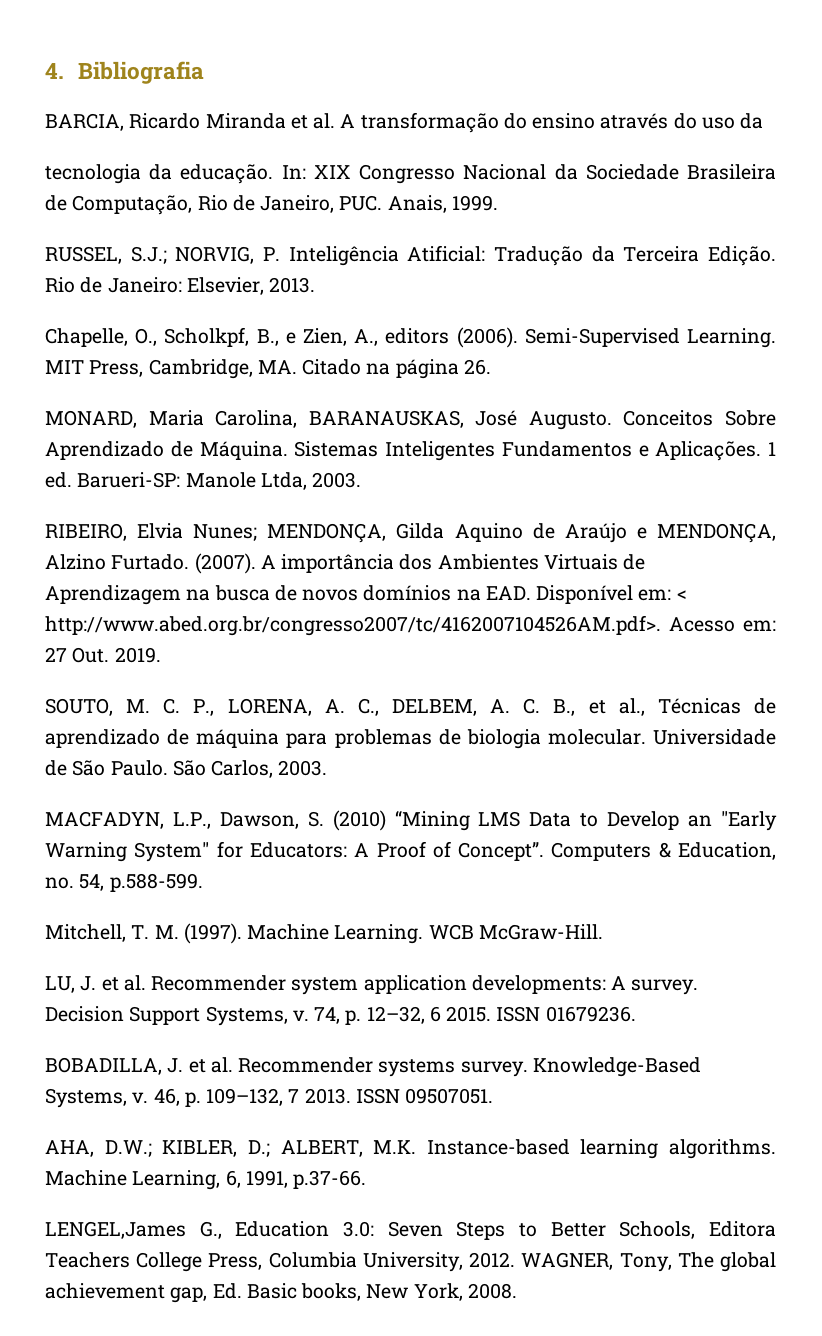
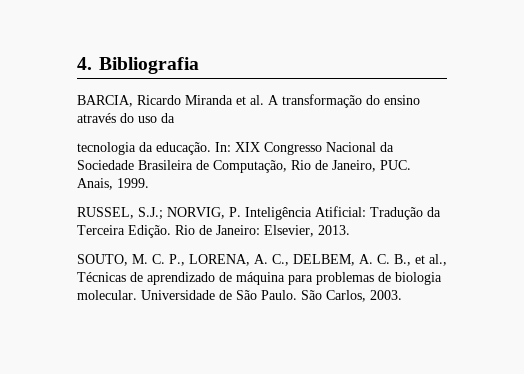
[45,327,776,348] [45,359,491,379] [45,410,776,430] [45,441,776,461] [45,472,362,490] [45,523,776,543] [45,553,646,574] [45,585,687,605] [45,615,776,636] [45,647,161,663] // Chapelle, O., Scholkpf, B., e Zien, A., editors (2006). Semi-Supervised Learning. MIT Press, Cambridge, MA. Citado na página 26. // MONARD, Maria Carolina, BARANAUSKAS, José Augusto. Conceitos Sobre Aprendizado de Máquina. Sistemas Inteligentes Fundamentos e Aplicações. 1 ed. Barueri-SP: Manole Ltda, 2003. // RIBEIRO, Elvia Nunes; MENDONÇA, Gilda Aquino de Araújo e MENDONÇA, Alzino Furtado. (2007). A importância dos Ambientes Virtuais de Aprendizagem na busca de novos domínios na EAD. Disponível em: < http://www.abed.org.br/congresso2007/tc/4162007104526AM.pdf>. Acesso em: 27 Out. 2019. -> (350, 230) none
[45,810,777,831] [45,841,776,862] [45,873,203,892] [45,923,603,944] [45,975,699,995] [45,1006,636,1026] [45,1057,701,1077] [45,1088,494,1108] [45,1139,776,1159] [45,1170,367,1190] [45,1221,776,1240] [45,1252,776,1272] [45,1283,517,1303] // MACFADYN, L.P., Dawson, S. (2010) “Mining LMS Data to Develop an "Early Warning System" for Educators: A Proof of Concept”. Computers & Education, no. 54, p.588-599. // Mitchell, T. M. (1997). Machine Learning. WCB McGraw-Hill. // LU, J. et al. Recommender system application developments: A survey. Decision Support Systems, v. 74, p. 12–32, 6 2015. ISSN 01679236. // BOBADILLA, J. et al. Recommender systems survey. Knowledge-Based Systems, v. 46, p. 109–132, 7 2013. ISSN 09507051. // AHA, D.W.; KIBLER, D.; ALBERT, M.K. Instance-based learning algorithms. Machine Learning, 6, 1991, p.37-66. // LENGEL,James G., Education 3.0: Seven Steps to Better Schools, Editora Teachers College Press, Columbia University, 2012. WAGNER, Tony, The global achievement gap, Ed. Basic books, New York, 2008. -> (402, 295) none

